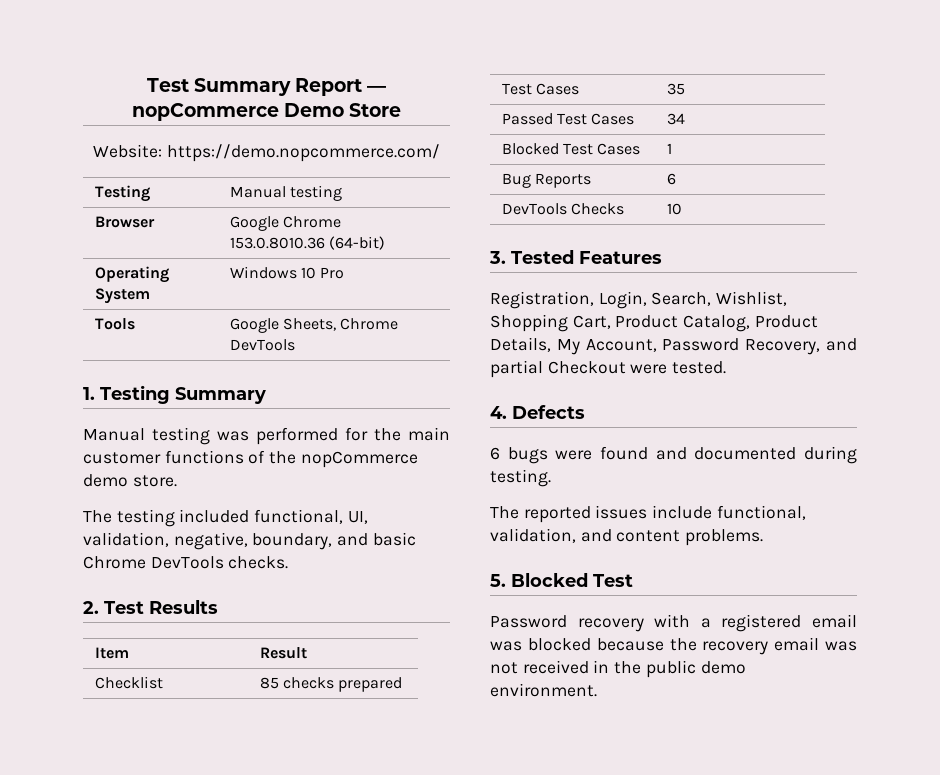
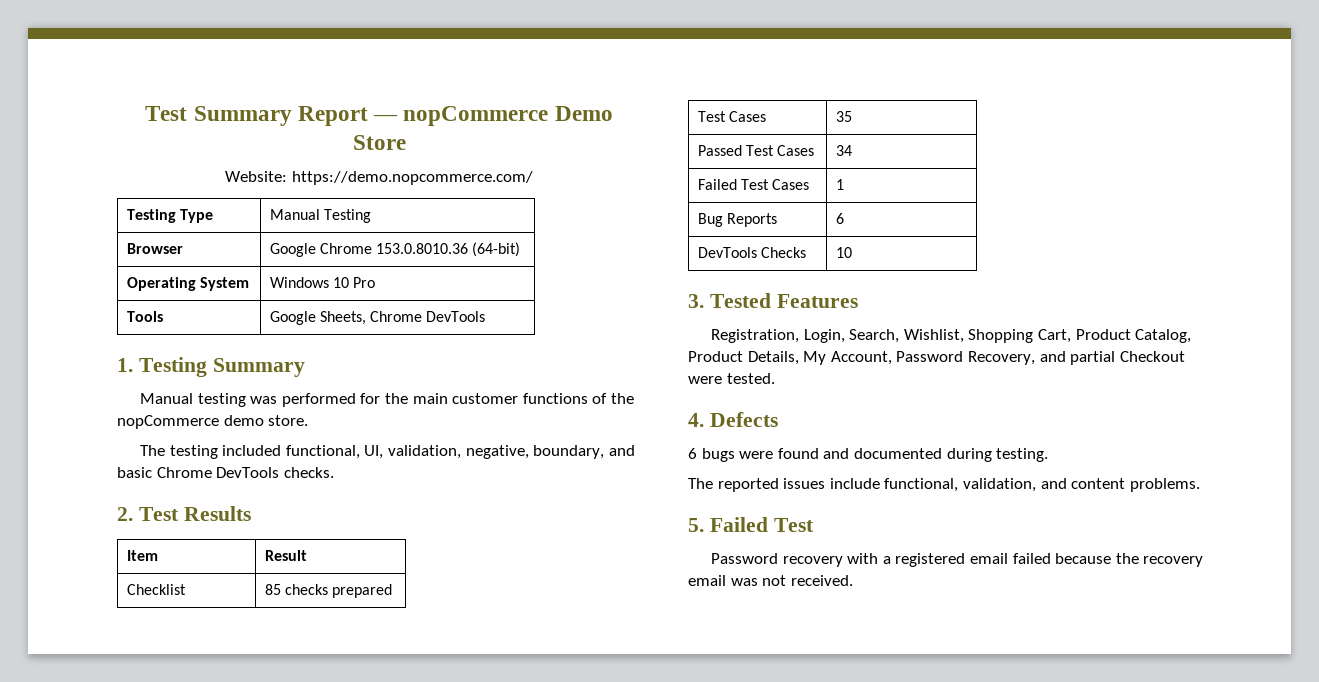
[229,185,342,201] | Manual testing -> [179,209,213,223] [269,209,371,223] Type | Manual Testing
[501,143,559,155] Blocked -> [697,179,737,190] Failed
[511,573,588,587] Blocked -> [709,517,768,532] Failed
[490,638,591,651] was blocked -> [1012,553,1051,564] failed
[522,660,746,678] [490,683,597,697] received in the public demo environment. -> [790,575,853,586] received.

